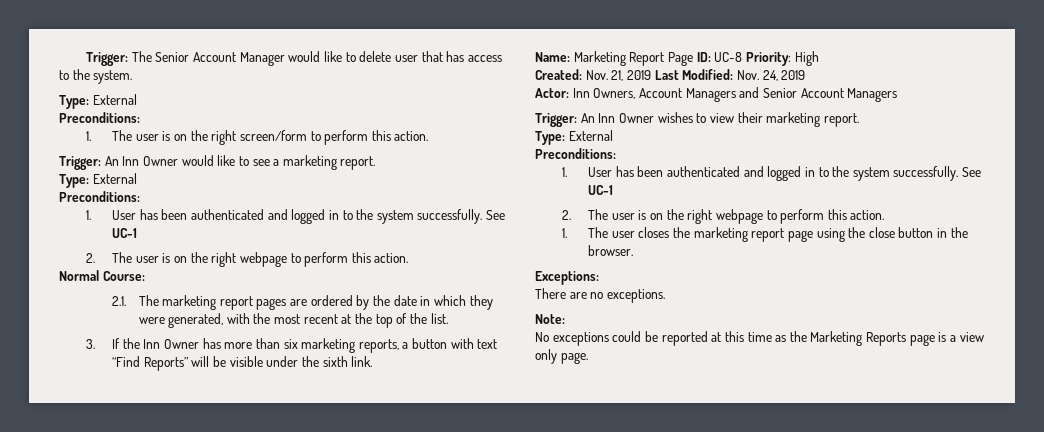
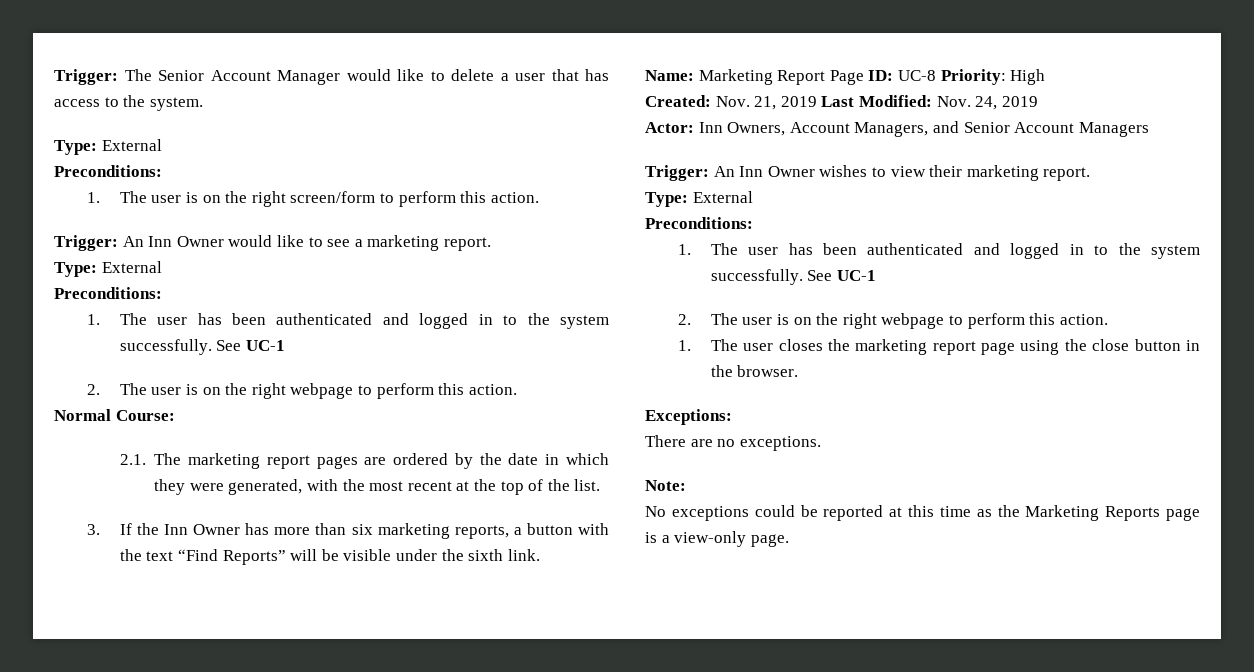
(392, 56) none -> [500,73,509,81] a
[112,210,137,220] User -> [119,313,188,325] The user
(474, 343) none -> [119,549,142,561] the
[685,88,736,102] Managers -> [854,122,929,137] Managers,
[588,167,613,177] User -> [710,243,779,255] The user
[959,332,984,342] [535,349,557,364] view only -> [674,531,747,547] view-only

